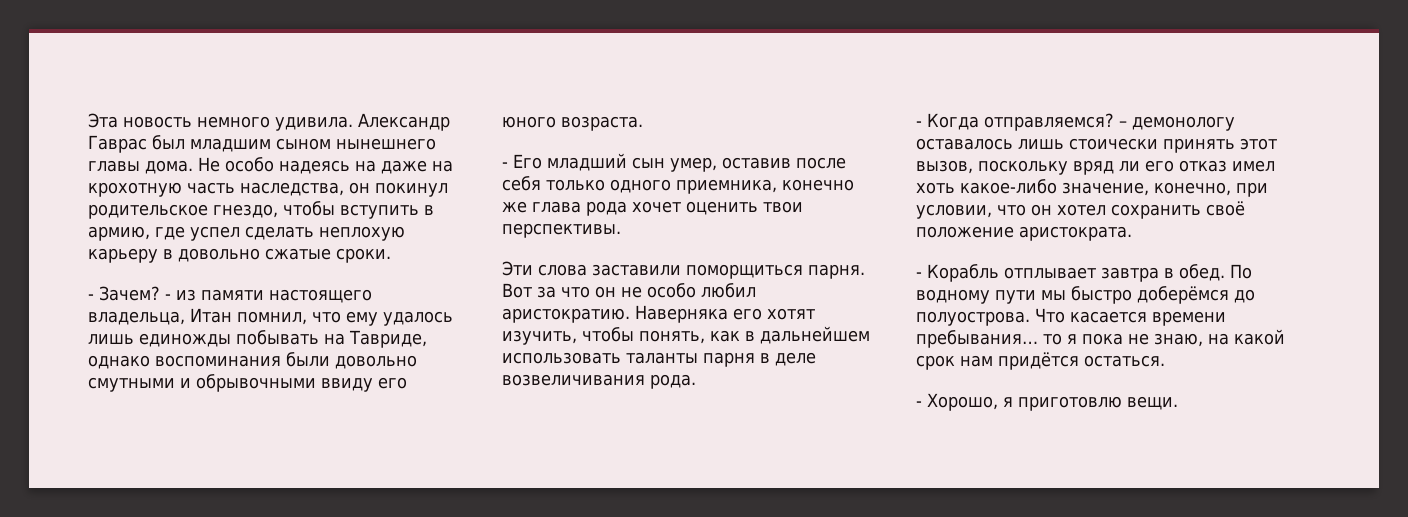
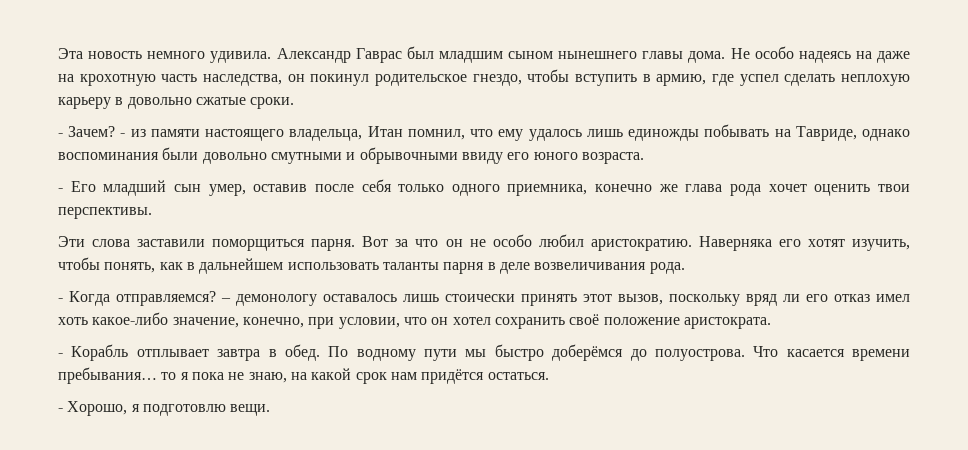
[1018,396,1122,411] приготовлю -> [142,404,226,416] подготовлю

